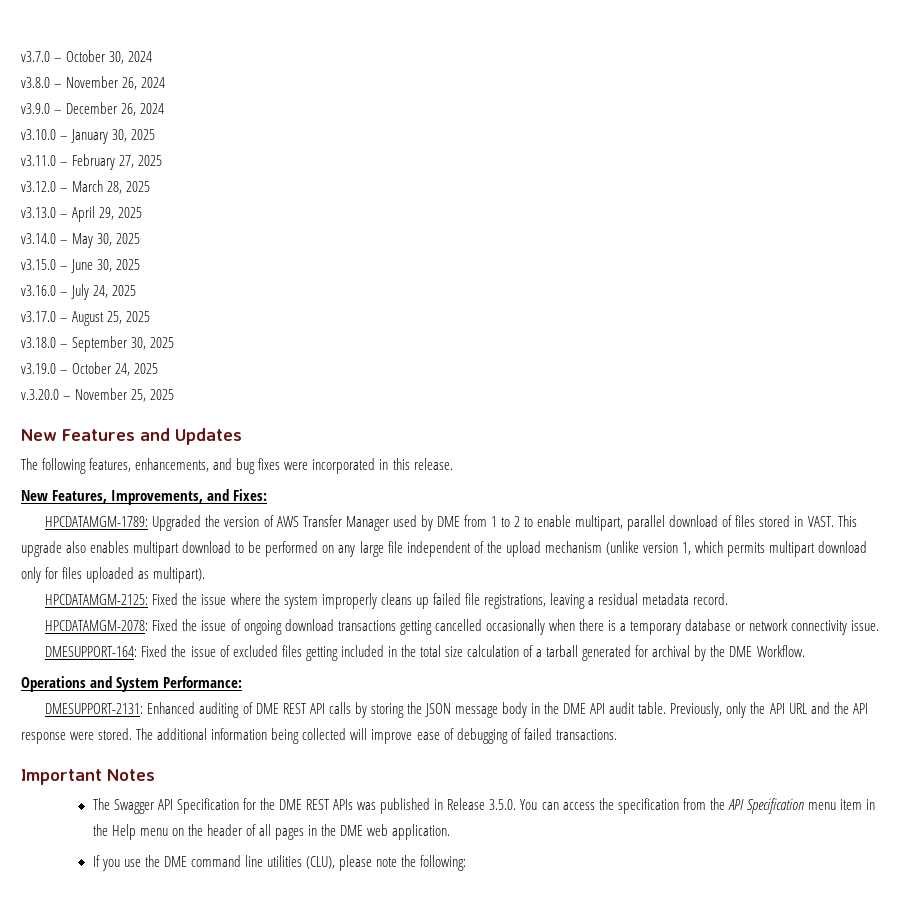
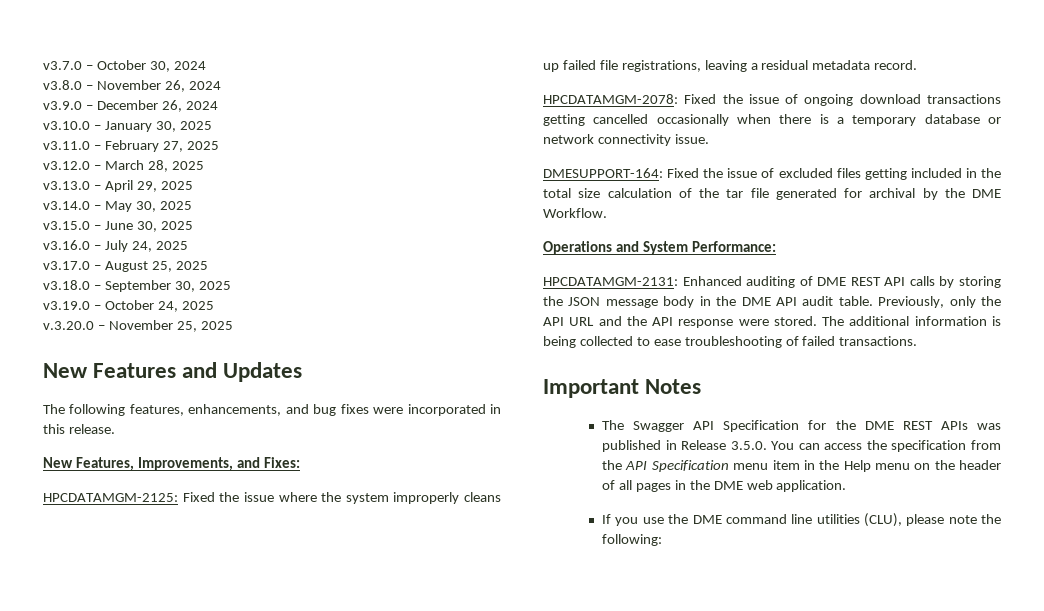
[45,515,857,531] [21,541,868,557] [21,567,206,583] // HPCDATAMGM-1789: Upgraded the version of AWS Transfer Manager used by DME from 1 to 2 to enable multipart, parallel download of files stored in VAST. This upgrade also enables multipart download to be performed on any large file independent of the upload mechanism (unlike version 1, which permits multipart download only for files uploaded as multipart). -> (300, 462) none
[536,645,579,657] a tarball -> [699,188,769,198] the tar file
[45,703,144,714] DMESUPPORT-2131: -> [543,277,678,286] HPCDATAMGM-2131:
(268, 734) none -> [992,316,1001,326] is
[350,728,508,744] will improve ease of debugging -> [636,336,782,348] to ease troubleshooting

